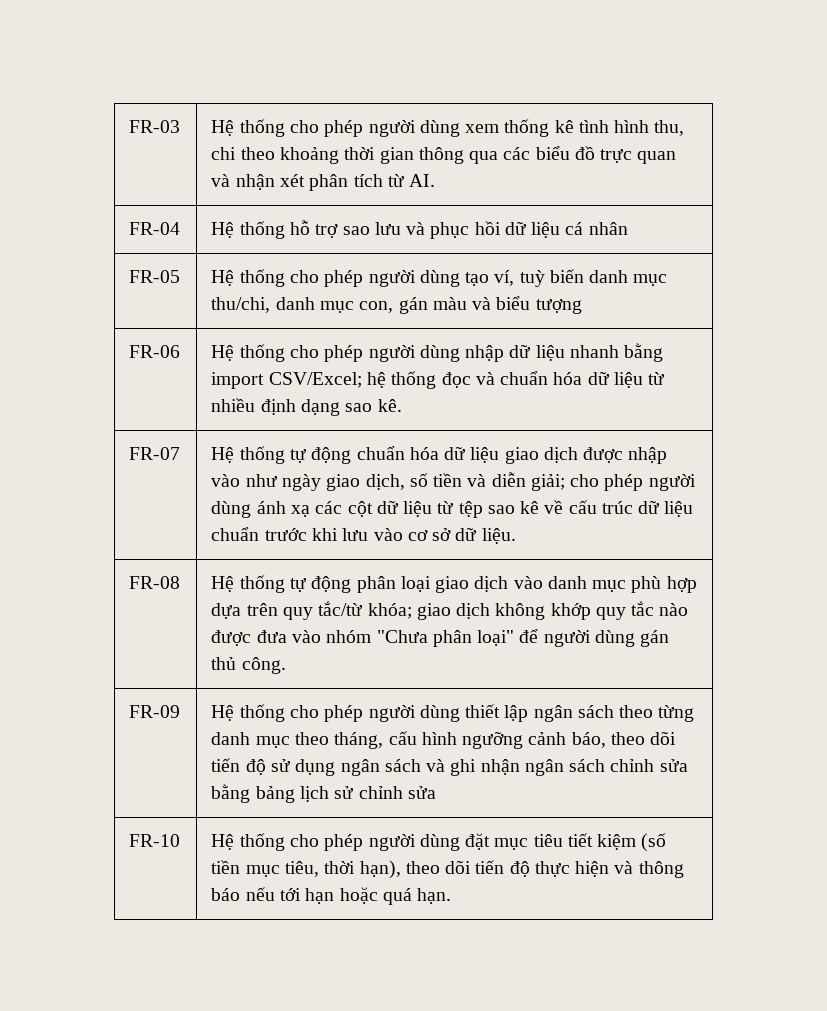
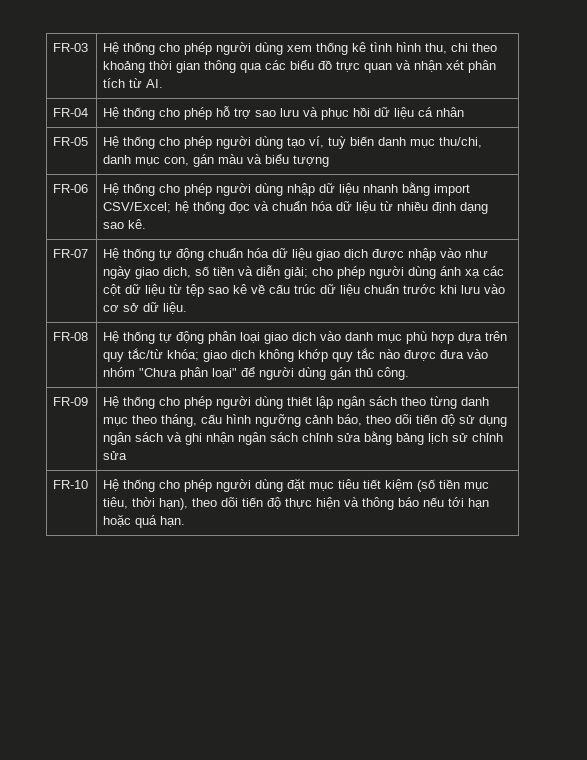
(285, 230) none -> [159,107,213,120] cho phép

